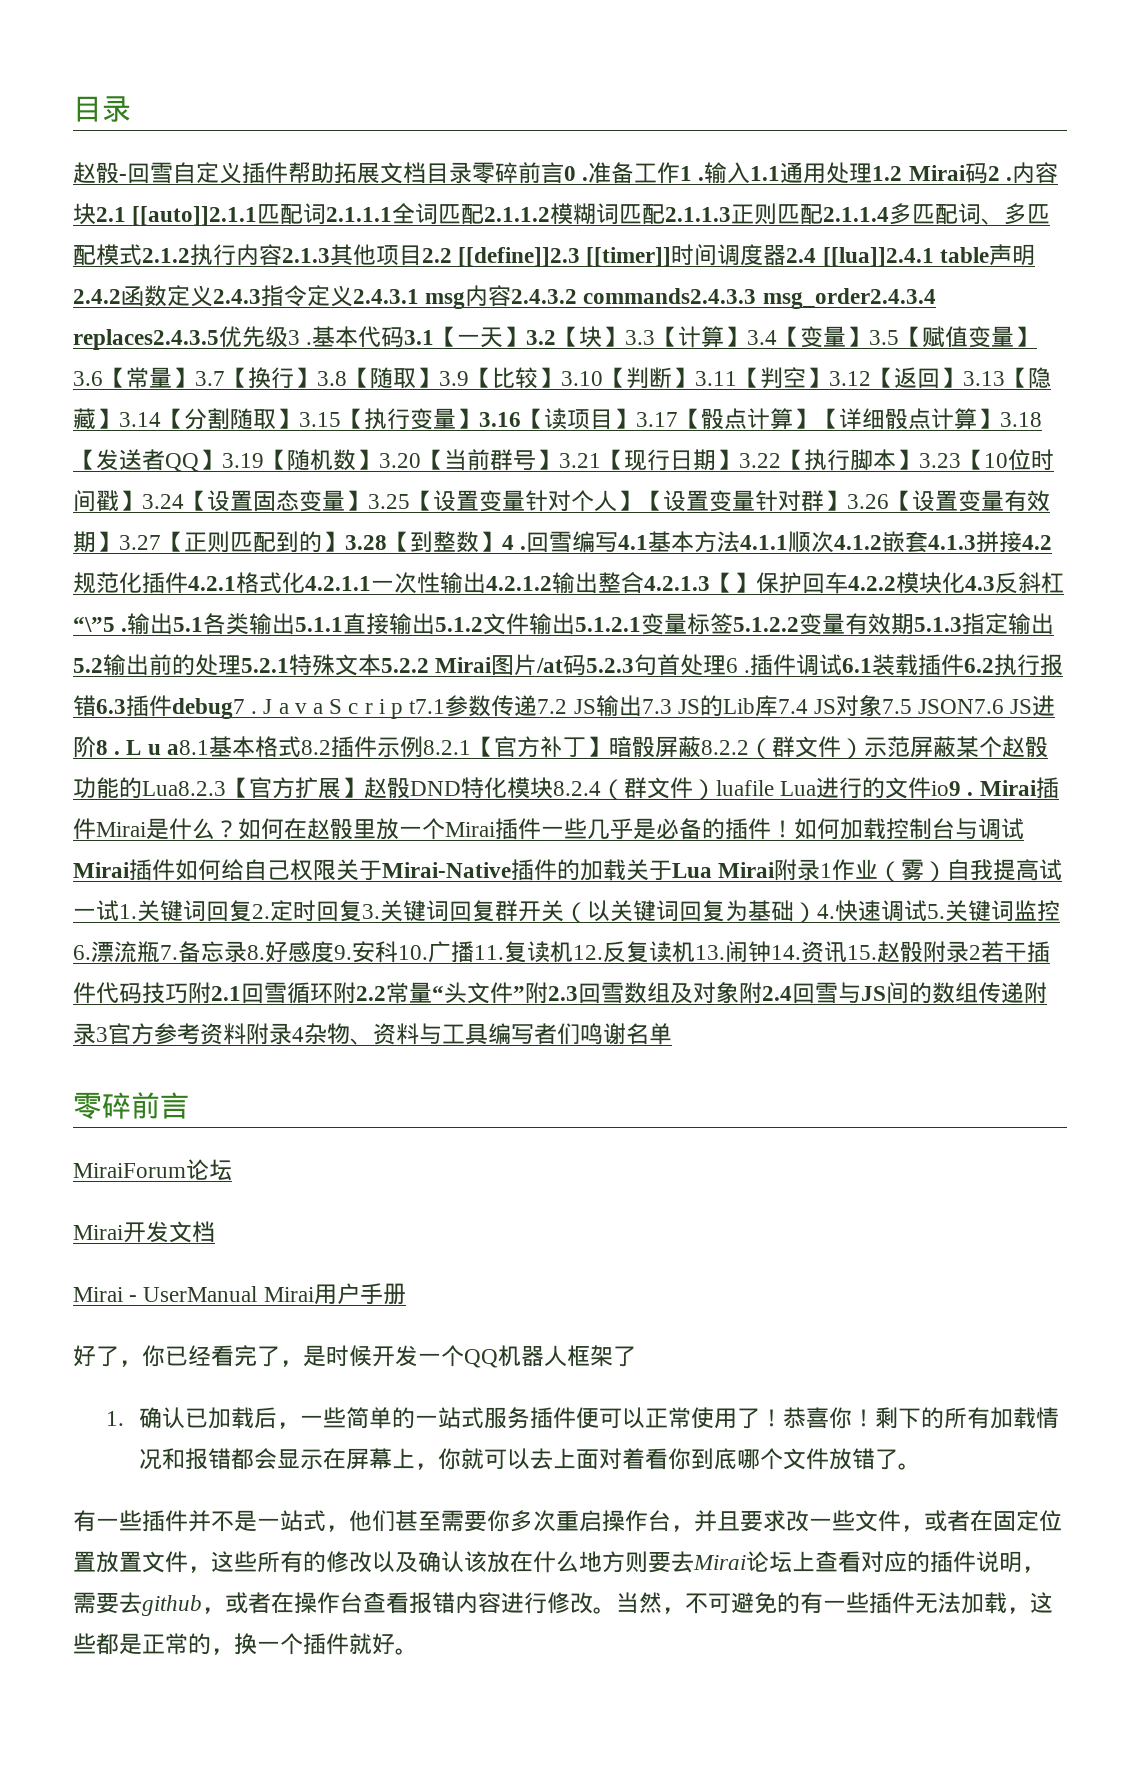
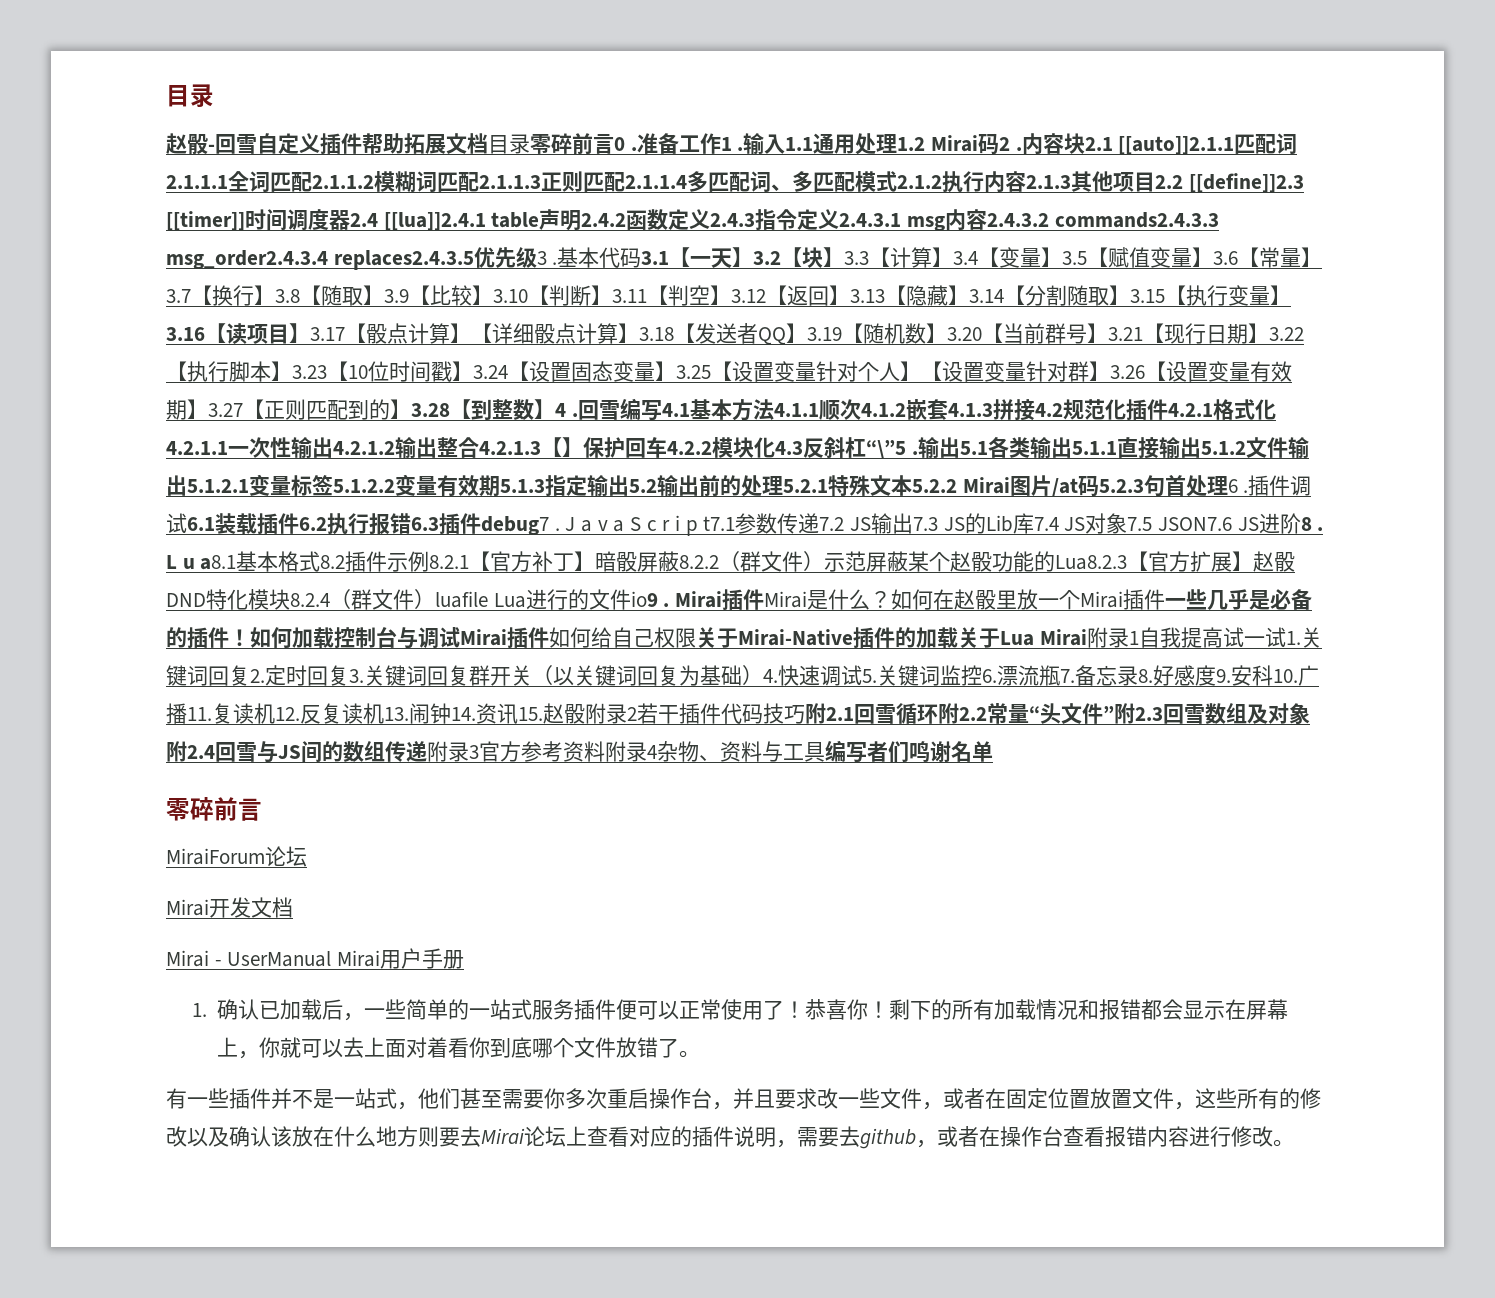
[832,859,948,882] 作业（雾） -> (1139, 638) none
[73,1345,636,1368] // 好了，你已经看完了，是时候开发一个QQ机器人框架了 -> (465, 959) none
[616,1592,1053,1614] [73,1633,418,1655] 当然，不可避免的有一些插件无法加载，这些都是正常的，换一个插件就好。 -> (1294, 1143) none

